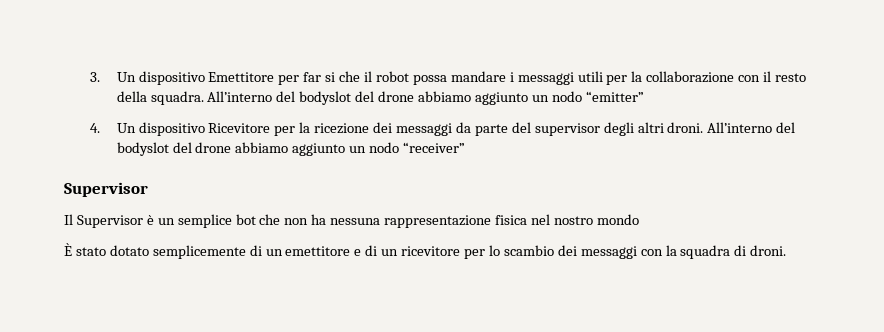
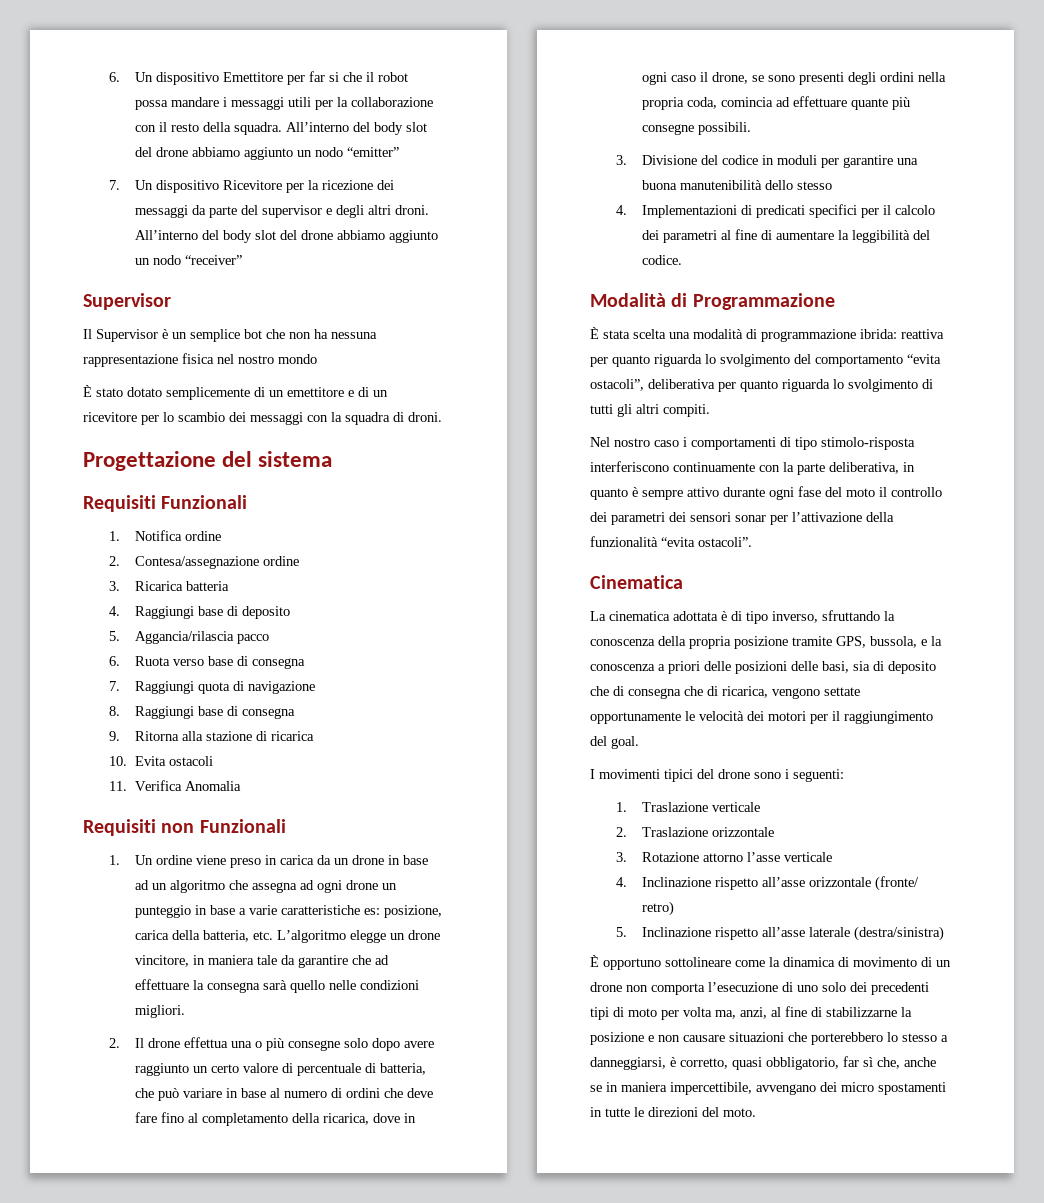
[90,72,101,82] 3. -> [108,72,120,82] 6.
[299,91,352,105] bodyslot -> [373,122,427,135] body slot
[90,123,101,133] 4. -> [108,180,120,190] 7.
(600, 129) none -> [325,208,332,215] e
[116,142,169,156] bodyslot -> [222,230,276,243] body slot
(787, 250) none -> [83,451,333,471] [83,495,248,512] [108,530,221,541] [108,556,299,569] [108,581,229,591] [108,606,290,619] [108,631,269,644] [108,656,305,669] [108,681,315,694] [108,706,295,719] [108,731,314,741] [108,756,213,766] [108,780,241,791] [83,819,286,836] [108,855,428,868] [134,880,397,893] [134,905,442,918] [134,930,440,943] [134,955,389,968] [134,979,419,993] [134,1005,185,1018] [108,1037,434,1051] [134,1063,426,1076] [134,1088,433,1101] [134,1112,416,1126] [641,72,946,85] [641,96,910,110] [641,122,751,135] [615,155,918,168] [641,180,832,190] [615,204,935,218] [641,229,930,243] [641,255,682,265] [590,293,835,310] [590,327,944,342] [590,354,941,367] [590,379,933,392] [590,404,710,417] [590,437,915,450] [590,461,915,475] [590,486,942,500] [590,512,894,525] [590,536,752,547] [590,575,683,589] [590,610,895,624] [590,636,942,649] [590,661,936,674] [590,686,860,699] [590,711,933,724] [590,736,639,749] [590,769,844,782] [615,802,760,812] [615,827,774,837] [615,852,832,862] [615,876,919,891] [641,901,674,916] [615,926,944,941] [590,955,951,970] [590,982,929,995] [590,1006,912,1020] [590,1032,948,1045] [590,1056,936,1070] [590,1082,946,1095] [590,1107,756,1117] // Progettazione del sistema // Requisiti Funzionali // 1. Notifica ordine // 2. Contesa/assegnazione ordine // 3. Ricarica batteria // 4. Raggiungi base di deposito // 5. Aggancia/rilascia pacco // 6. Ruota verso base di consegna // 7. Raggiungi quota di navigazione // 8. Raggiungi base di consegna // 9. Ritorna alla stazione di ricarica // 10. Evita ostacoli // 11. Verifica Anomalia // Requisiti non Funzionali // 1. Un ordine viene preso in carica da un drone in base ad un algoritmo che assegna ad ogni drone un punteggio in base a varie caratteristiche es: posizione, carica della batteria, etc. L’algoritmo elegge un drone vincitore, in maniera tale da garantire che ad effettuare la consegna sarà quello nelle condizioni migliori. // 2. Il drone effettua una o più consegne solo dopo avere raggiunto un certo valore di percentuale di batteria, che può variare in base al numero di ordini che deve fare fino al completamento della ricarica, dove in ogni caso il drone, se sono presenti degli ordini nella propria coda, comincia ad effettuare quante più consegne possibili. // 3. Divisione del codice in moduli per garantire una buona manutenibilità dello stesso // 4. Implementazioni di predicati specifici per il calcolo dei parametri al fine di aumentare la leggibilità del codice. // Modalità di Programmazione // È stata scelta una modalità di programmazione ibrida: reattiva per quanto riguarda lo svolgimento del comportamento “evita ostacoli”, deliberativa per quanto riguarda lo svolgimento di tutti gli altri compiti. // Nel nostro caso i comportamenti di tipo stimolo-risposta interferiscono continuamente con la parte deliberativa, in quanto è sempre attivo durante ogni fase del moto il controllo dei parametri dei sensori sonar per l’attivazione della funzionalità “evita ostacoli”. // Cinematica // La cinematica adottata è di tipo inverso, sfruttando la conoscenza della propria posizione tramite GPS, bussola, e la conoscenza a priori delle posizioni delle basi, sia di deposito che di consegna che di ricarica, vengono settate opportunamente le velocità dei motori per il raggiungimento del goal. // I movimenti tipici del drone sono i seguenti: // 1. Traslazione verticale // 2. Traslazione orizzontale // 3. Rotazione attorno l’asse verticale // 4. Inclinazione rispetto all’asse orizzontale (fronte/ retro) // 5. Inclinazione rispetto all’asse laterale (destra/sinistra) // È opportuno sottolineare come la dinamica di movimento di un drone non comporta l’esecuzione di uno solo dei precedenti tipi di moto per volta ma, anzi, al fine di stabilizzarne la posizione e non causare situazioni che porterebbero lo stesso a danneggiarsi, è corretto, quasi obbligatorio, far sì che, anche se in maniera impercettibile, avvengano dei micro spostamenti in tutte le direzioni del moto.

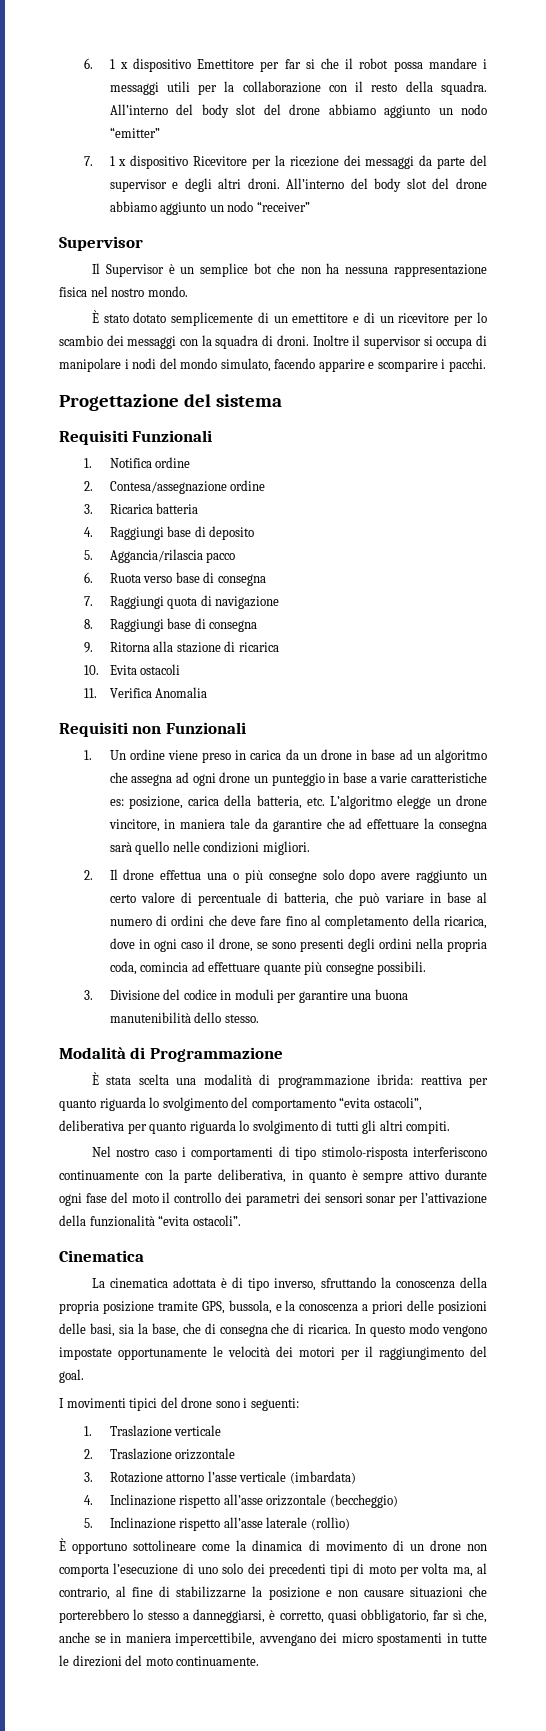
[108,72,153,82] 6. Un -> [84,58,128,69] 6. 1 x
[134,180,153,190] Un -> [109,156,127,166] 1 x
[278,354,317,364] mondo -> [147,286,188,297] mondo.
(442, 417) none -> [312,335,487,349] [59,358,486,372] Inoltre il supervisor si occupa di manipolare i nodi del mondo simulato, facendo apparire e scomparire i pacchi.
[796,181,832,190] [615,204,935,218] [641,229,930,243] [641,255,682,265] stesso // 4. Implementazioni di predicati specifici per il calcolo dei parametri al fine di aumentare la leggibilità del codice. -> [224,1014,259,1023] stesso.
[873,661,936,674] di deposito -> [137,1323,179,1337] la base,
[722,686,860,699] ricarica, vengono settate -> [308,1323,487,1337] [59,1347,112,1360] ricarica. In questo modo vengono impostate
(832, 857) none -> [289,1471,356,1484] (imbardata)
[874,876,919,891] [641,901,674,916] (fronte/ retro) -> [329,1494,398,1508] (beccheggio)
[853,926,944,941] (destra/sinistra) -> [310,1517,350,1530] (rollìo)
[740,1007,767,1019] anzi, -> [477,1563,488,1574] [59,1587,110,1600] al contrario,
[723,1108,756,1117] moto. -> [145,1656,260,1666] moto continuamente.

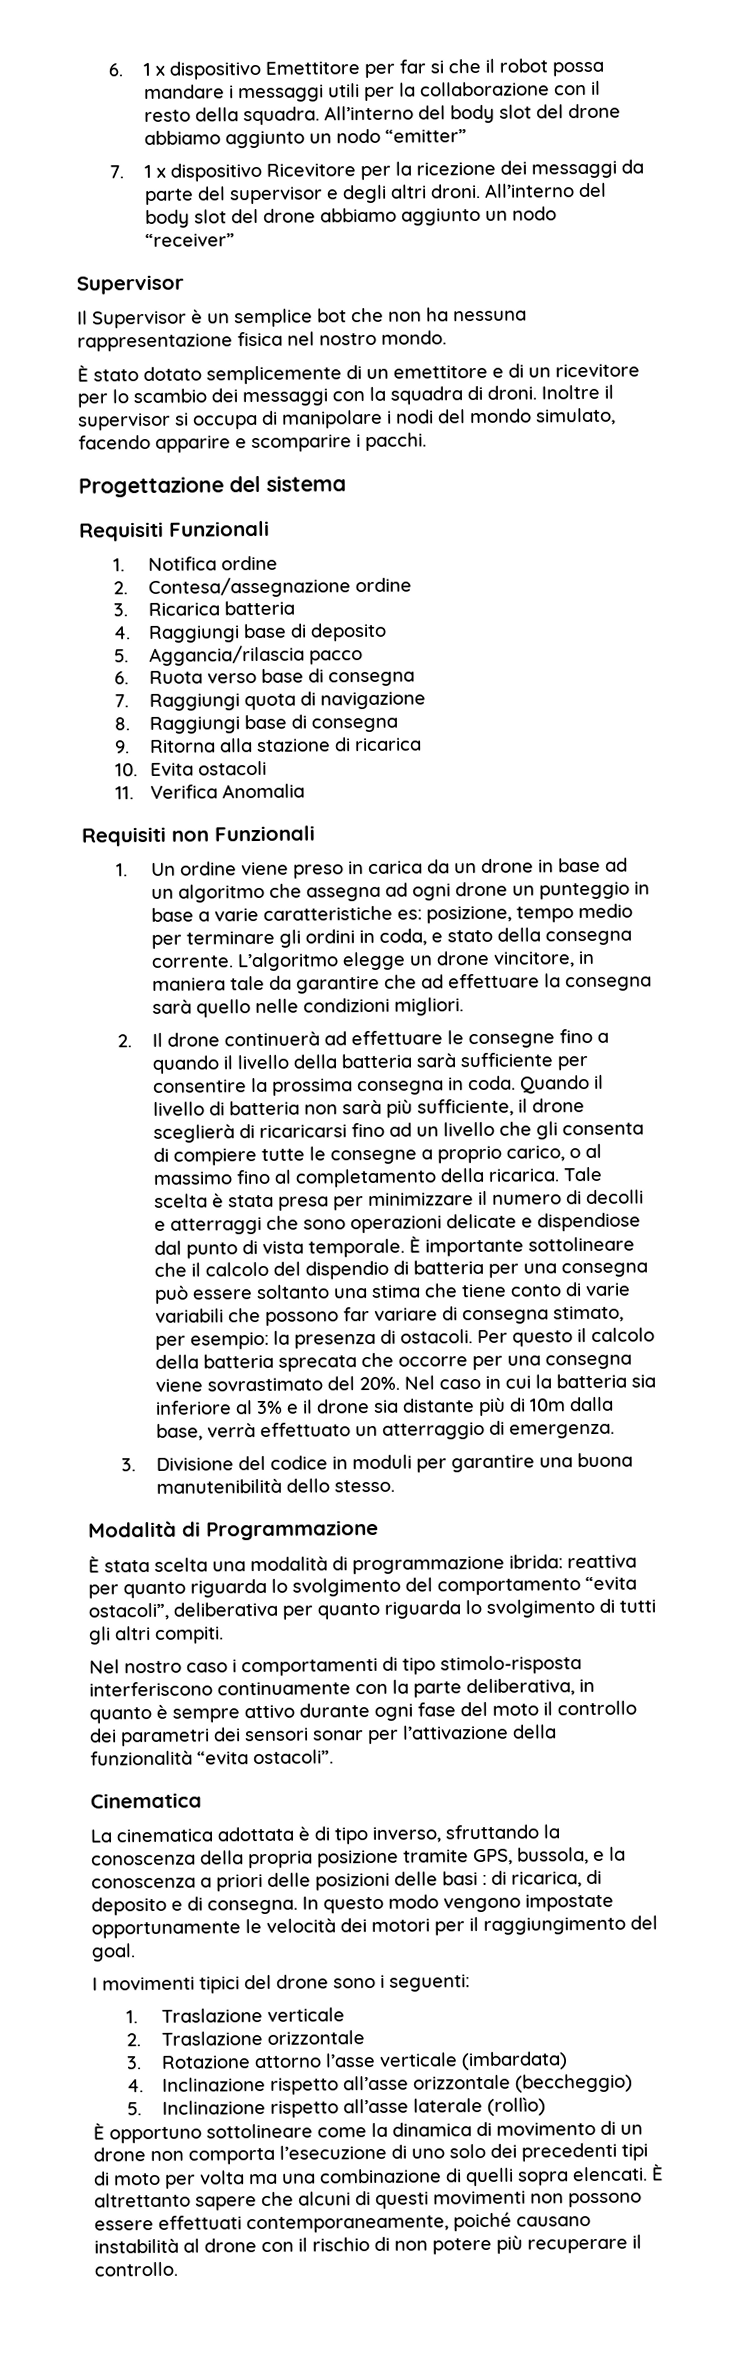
[188,795,325,809] carica della batteria, etc. -> [515,903,633,923] [150,927,632,949] [150,955,234,968] tempo medio per terminare gli ordini in coda, e stato della consegna corrente.
[160,869,488,883] [109,892,487,906] [109,915,487,929] [109,938,487,952] [109,961,427,975] effettua una o più consegne solo dopo avere raggiunto un certo valore di percentuale di batteria, che può variare in base al numero di ordini che deve fare fino al completamento della ricarica, dove in ogni caso il drone, se sono presenti degli ordini nella propria coda, comincia ad effettuare quante più consegne possibili. -> [223,1028,609,1049] [151,1052,588,1074] [152,1074,604,1096] [152,1098,585,1118] [152,1121,644,1143] [152,1143,602,1166] [152,1166,603,1188] [153,1189,644,1211] [153,1212,641,1235] [153,1235,635,1259] [153,1259,648,1280] [153,1282,631,1304] [154,1305,624,1326] [154,1327,655,1350] [154,1352,632,1372] [154,1373,656,1392] [154,1396,614,1417] [155,1420,615,1441] continuerà ad effettuare le consegne fino a quando il livello della batteria sarà sufficiente per consentire la prossima consegna in coda. Quando il livello di batteria non sarà più sufficiente, il drone sceglierà di ricaricarsi fino ad un livello che gli consenta di compiere tutte le consegne a proprio carico, o al massimo fino al completamento della ricarica. Tale scelta è stata presa per minimizzare il numero di decolli e atterraggi che sono operazioni delicate e dispendiose dal punto di vista temporale. È importante sottolineare che il calcolo del dispendio di batteria per una consegna può essere soltanto una stima che tiene conto di varie variabili che possono far variare di consegna stimato, per esempio: la presenza di ostacoli. Per questo il calcolo della batteria sprecata che occorre per una consegna viene sovrastimato del 20%. Nel caso in cui la batteria sia inferiore al 3% e il drone sia distante più di 10m dalla base, verrà effettuato un atterraggio di emergenza.
[89,1323,352,1337] basi, sia la base, che di consegna che di ricarica. -> [442,1869,602,1888] [91,1896,298,1916] basi : di ricarica, di deposito e di consegna.
[452,1563,488,1577] [59,1586,487,1600] [59,1609,487,1623] [59,1632,487,1646] [59,1655,260,1667] ma, al contrario, al fine di stabilizzarne la posizione e non causare situazioni che porterebbero lo stesso a danneggiarsi, è corretto, quasi obbligatorio, far sì che, anche se in maniera impercettibile, avvengano dei micro spostamenti in tutte le direzioni del moto continuamente. -> [249,2163,664,2187] [94,2190,642,2211] [94,2211,591,2234] [94,2234,642,2255] [94,2261,178,2277] ma una combinazione di quelli sopra elencati. È altrettanto sapere che alcuni di questi movimenti non possono essere effettuati contemporaneamente, poiché causano instabilità al drone con il rischio di non potere più recuperare il controllo.

